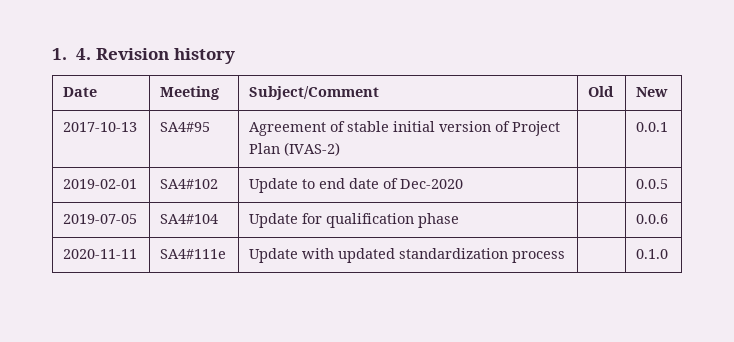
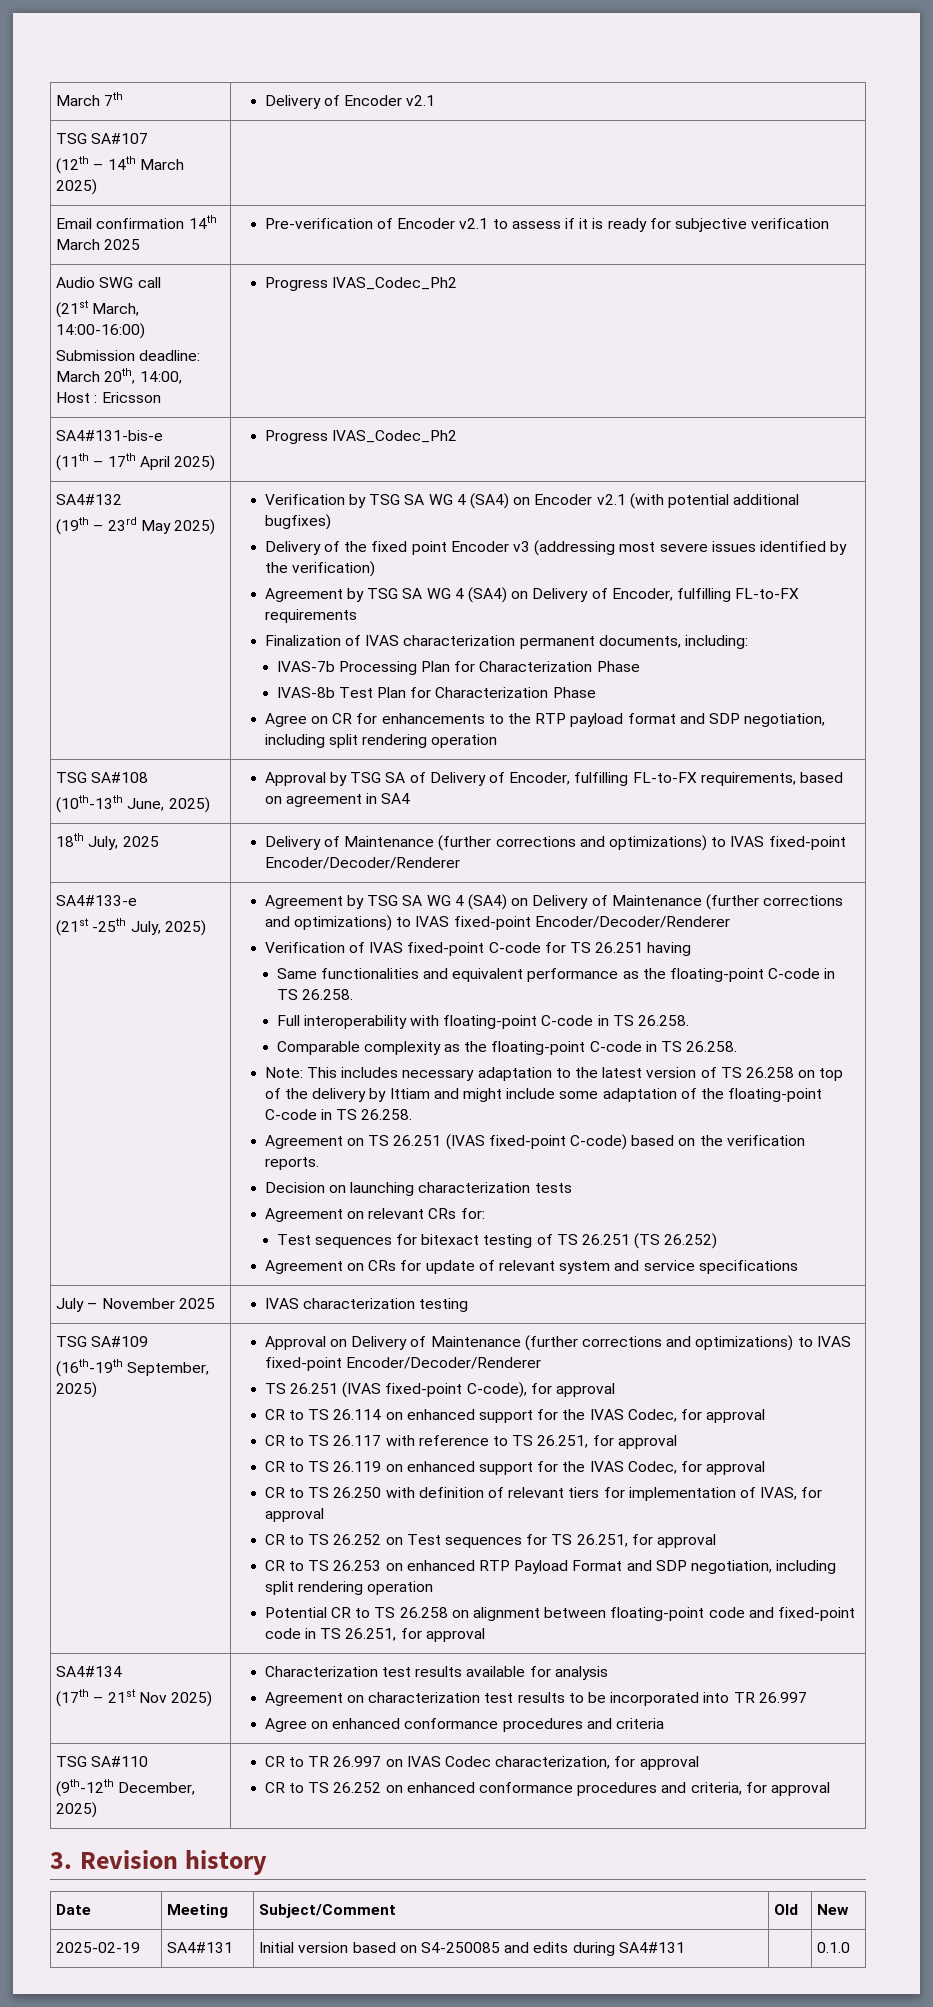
[52,48,92,60] 1. 4. -> [56,92,124,106] [264,95,436,109] [56,133,149,144] [56,156,184,174] [56,179,98,195] [56,215,217,229] [56,239,141,250] [264,218,830,232] [56,277,161,288] [56,300,140,318] [56,323,146,339] [56,350,201,361] [56,368,182,384] [56,392,161,403] [264,277,458,291] [56,430,164,441] [56,453,215,471] [264,430,458,444] [56,494,123,505] [56,517,215,535] [264,493,800,509] [264,514,331,530] [264,540,848,556] [264,561,376,577] [264,587,800,603] [264,609,357,623] [264,635,749,649] [276,661,640,675] [276,687,596,698] [264,713,826,727] [264,734,498,748] [56,772,149,783] [56,795,210,813] [264,772,843,786] [264,793,411,807] [56,833,159,850] [264,835,846,851] [264,857,460,869] [56,895,138,906] [56,918,206,936] [264,894,844,910] [264,915,730,931] [264,942,692,956] [276,968,836,982] [276,989,353,1000] [276,1015,689,1029] [276,1041,738,1055] [264,1067,844,1081] [264,1088,823,1102] [264,1109,413,1120] [264,1134,805,1150] [264,1157,319,1170] [264,1182,572,1196] [264,1208,485,1222] [276,1233,718,1249] [264,1260,798,1274] [56,1298,215,1312] [264,1298,469,1312] [56,1336,149,1347] [56,1359,210,1377] [56,1382,98,1398] [264,1335,851,1351] [264,1357,542,1371] [264,1382,616,1398] [264,1409,766,1423] [264,1435,677,1449] [264,1461,766,1475] [264,1487,823,1501] [264,1508,324,1522] [264,1534,716,1548] [264,1560,837,1574] [264,1581,434,1595] [264,1607,855,1621] [264,1628,485,1642] [56,1666,123,1677] [56,1689,212,1707] [264,1666,608,1680] [264,1692,807,1706] [264,1718,665,1732] [56,1756,149,1767] [56,1779,196,1797] [56,1802,98,1818] [264,1756,699,1770] [264,1782,830,1796] [50,1852,72,1869] March 7th | Delivery of Encoder v2.1 // TSG SA#107 // (12th – 14th March 2025) | // Email confirmation 14th March 2025 | Pre-verification of Encoder v2.1 to assess if it is ready for subjective verification // Audio SWG call // (21st March, 14:00-16:00) // Submission deadline: March 20th, 14:00, // Host : Ericsson | Progress IVAS_Codec_Ph2 // SA4#131-bis-e // (11th – 17th April 2025) | Progress IVAS_Codec_Ph2 // SA4#132 // (19th – 23rd May 2025) | Verification by TSG SA WG 4 (SA4) on Encoder v2.1 (with potential additional bugfixes) // Delivery of the fixed point Encoder v3 (addressing most severe issues identified by the verification) // Agreement by TSG SA WG 4 (SA4) on Delivery of Encoder, fulfilling FL-to-FX requirements // Finalization of IVAS characterization permanent documents, including: // IVAS-7b Processing Plan for Characterization Phase // IVAS-8b Test Plan for Characterization Phase // Agree on CR for enhancements to the RTP payload format and SDP negotiation, including split rendering operation // TSG SA#108 // (10th-13th June, 2025) | Approval by TSG SA of Delivery of Encoder, fulfilling FL-to-FX requirements, based on agreement in SA4 // 18th July, 2025 | Delivery of Maintenance (further corrections and optimizations) to IVAS fixed-point Encoder/Decoder/Renderer // SA4#133-e // (21st -25th July, 2025) | Agreement by TSG SA WG 4 (SA4) on Delivery of Maintenance (further corrections and optimizations) to IVAS fixed-point Encoder/Decoder/Renderer // Verification of IVAS fixed-point C-code for TS 26.251 having // Same functionalities and equivalent performance as the floating-point C-code in TS 26.258. // Full interoperability with floating-point C-code in TS 26.258. // Comparable complexity as the floating-point C-code in TS 26.258. // Note: This includes necessary adaptation to the latest version of TS 26.258 on top of the delivery by Ittiam and might include some adaptation of the floating-point C-code in TS 26.258. // Agreement on TS 26.251 (IVAS fixed-point C-code) based on the verification reports. // Decision on launching characterization tests // Agreement on relevant CRs for: // Test sequences for bitexact testing of TS 26.251 (TS 26.252) // Agreement on CRs for update of relevant system and service specifications // July – November 2025 | IVAS characterization testing // TSG SA#109 // (16th-19th September, 2025) | Approval on Delivery of Maintenance (further corrections and optimizations) to IVAS fixed-point Encoder/Decoder/Renderer // TS 26.251 (IVAS fixed-point C-code), for approval // CR to TS 26.114 on enhanced support for the IVAS Codec, for approval // CR to TS 26.117 with reference to TS 26.251, for approval // CR to TS 26.119 on enhanced support for the IVAS Codec, for approval // CR to TS 26.250 with definition of relevant tiers for implementation of IVAS, for approval // CR to TS 26.252 on Test sequences for TS 26.251, for approval // CR to TS 26.253 on enhanced RTP Payload Format and SDP negotiation, including split rendering operation // Potential CR to TS 26.258 on alignment between floating-point code and fixed-point code in TS 26.251, for approval // SA4#134 // (17th – 21st Nov 2025) | Characterization test results available for analysis // Agreement on characterization test results to be incorporated into TR 26.997 // Agree on enhanced conformance procedures and criteria // TSG SA#110 // (9th-12th December, 2025) | CR to TR 26.997 on IVAS Codec characterization, for approval // CR to TS 26.252 on enhanced conformance procedures and criteria, for approval // 3.
[63,122,138,132] [160,122,211,132] [249,121,561,136] [249,142,341,156] [636,122,669,132] [63,179,138,189] [160,179,219,189] [249,178,464,193] [636,179,669,189] [63,214,138,224] [160,214,219,224] [249,213,460,228] [636,214,669,224] [63,249,138,259] [160,249,227,259] [249,248,566,263] 2017-10-13 | SA4#95 | Agreement of stable initial version of Project Plan (IVAS-2) | | 0.0.1 // 2019-02-01 | SA4#102 | Update to end date of Dec-2020 | | 0.0.5 // 2019-07-05 | SA4#104 | Update for qualification phase | | 0.0.6 // 2020-11-11 | SA4#111e | Update with updated standardization process -> [56,1942,141,1953] [167,1942,234,1953] [259,1942,685,1956] 2025-02-19 | SA4#131 | Initial version based on S4-250085 and edits during SA4#131

